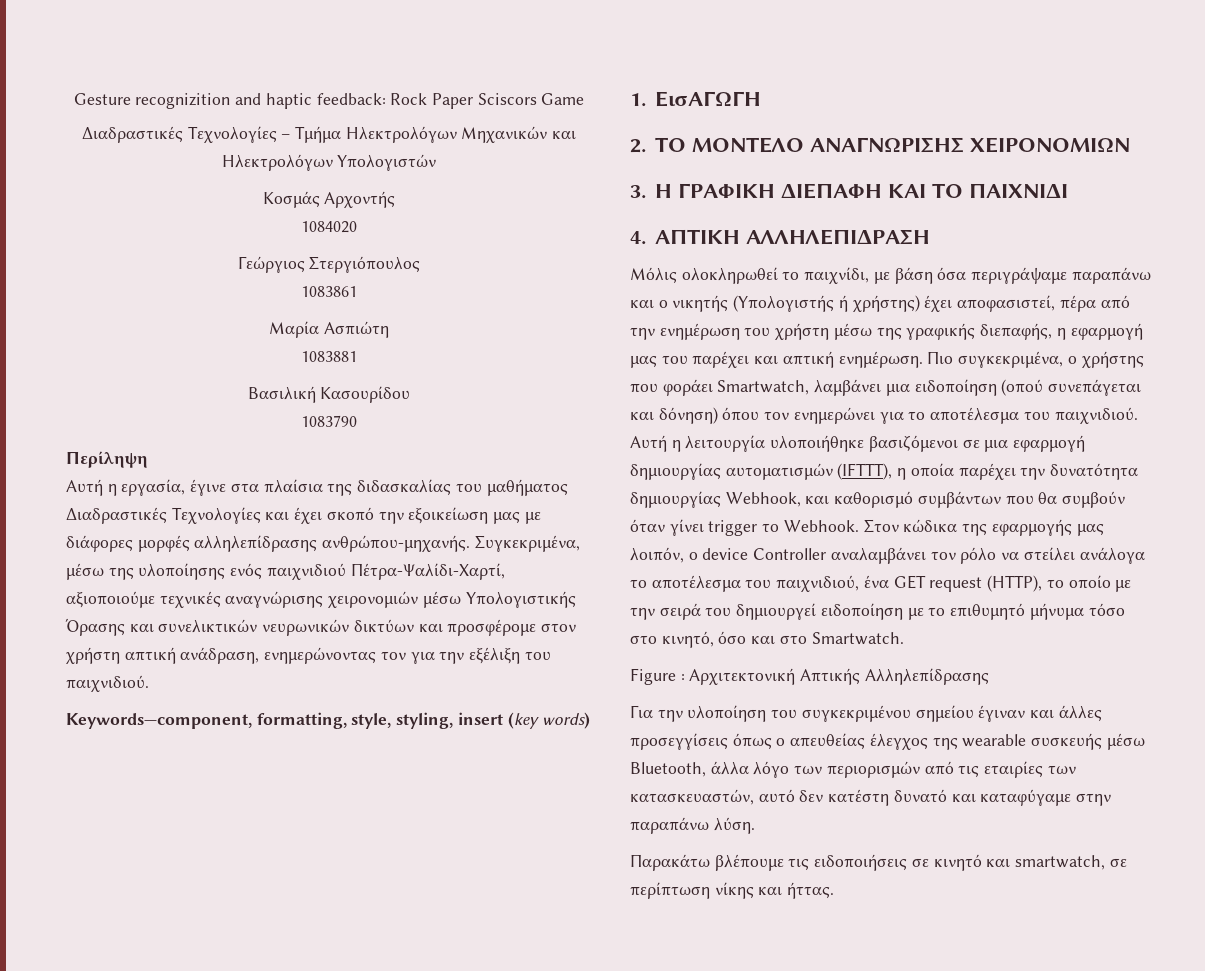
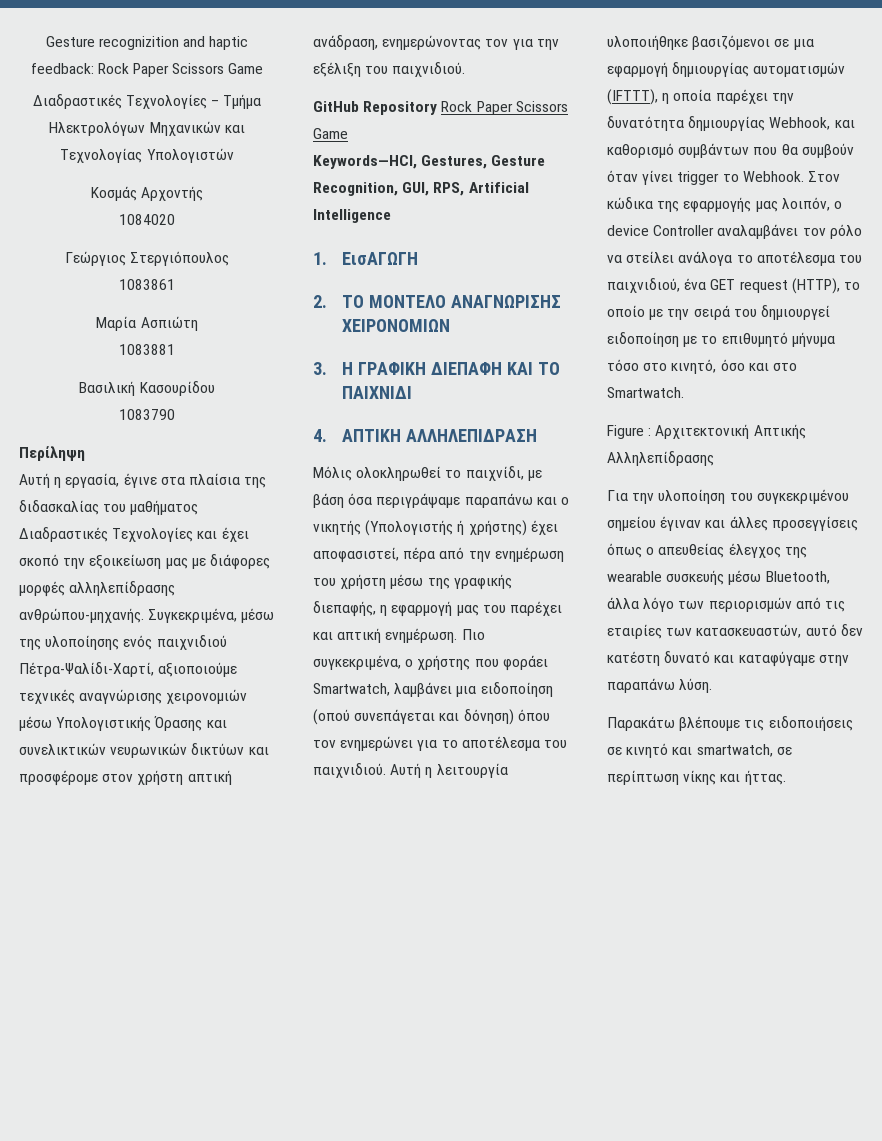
[477,93,537,105] Sciscors -> [172,63,225,74] Scissors
[221,154,333,171] Ηλεκτρολόγων -> [60,148,143,163] Τεχνολογίας
[66,712,591,729] Keywords—component, formatting, style, styling, insert (key words) -> [313,101,568,115] [313,128,348,139] [313,155,546,169] [313,182,529,196] [313,209,391,223] GitHub Repository Rock Paper Scissors Game // Keywords—HCI, Gestures, Gesture Recognition, GUI, RPS, Artificial Intelligence

